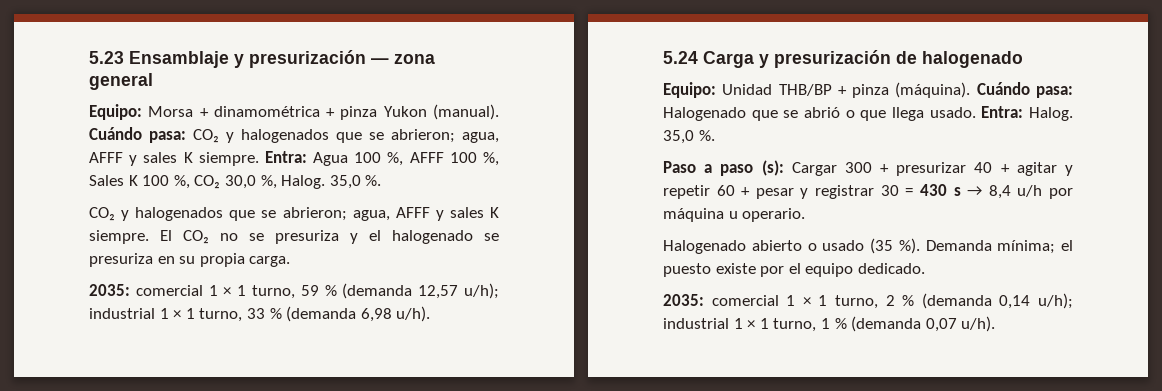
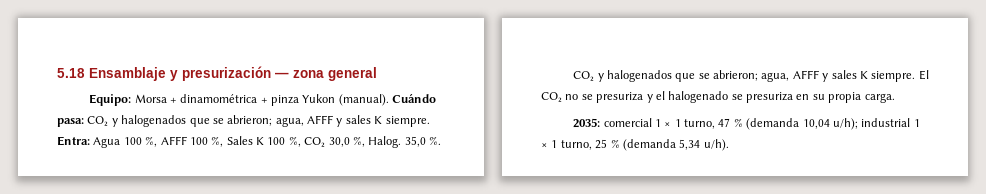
[89,51,124,64] 5.23 -> [57,68,85,78] 5.18
[300,283,499,299] [89,306,431,322] [663,50,1023,68] [663,82,1073,98] [663,106,1073,121] [663,130,715,144] [663,160,1073,176] [663,184,1073,199] [663,208,806,222] [663,238,1073,254] [663,263,925,277] [663,293,1073,309] [663,316,996,332] 59 % (demanda 12,57 u/h); industrial 1 × 1 turno, 33 % (demanda 6,98 u/h). // 5.24 Carga y presurización de halogenado // Equipo: Unidad THB/BP + pinza (máquina). Cuándo pasa: Halogenado que se abrió o que llega usado. Entra: Halog. 35,0 %. // Paso a paso (s): Cargar 300 + presurizar 40 + agitar y repetir 60 + pesar y registrar 30 = 430 s → 8,4 u/h por máquina u operario. // Halogenado abierto o usado (35 %). Demanda mínima; el puesto existe por el equipo dedicado. // 2035: comercial 1 × 1 turno, 2 % (demanda 0,14 u/h); industrial 1 × 1 turno, 1 % (demanda 0,07 u/h). -> [718,118,920,130] [541,139,729,151] 47 % (demanda 10,04 u/h); industrial 1 × 1 turno, 25 % (demanda 5,34 u/h).

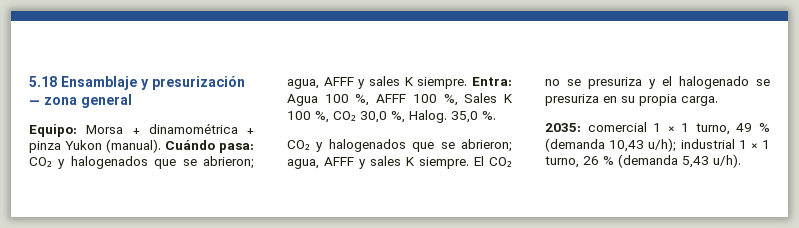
[718,118,830,130] 47 % (demanda 10,04 -> [736,123,770,132] [545,138,645,152] 49 % (demanda 10,43
[595,139,701,151] 25 % (demanda 5,34 -> [583,154,709,168] 26 % (demanda 5,43

